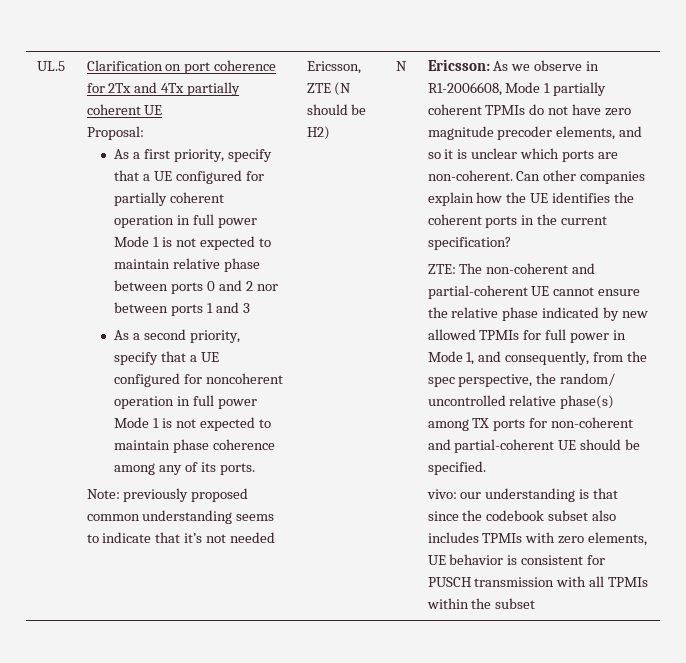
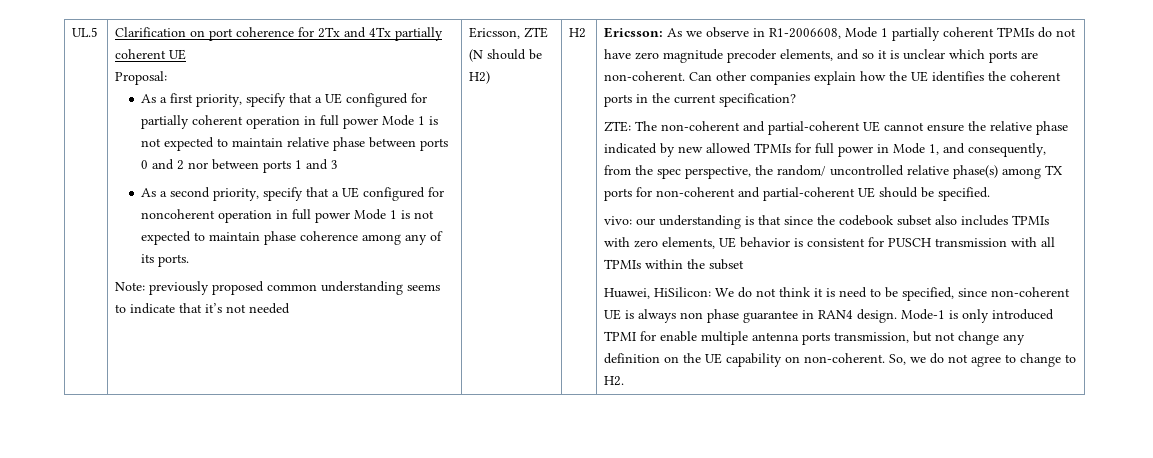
[395,61,407,71] N -> [569,28,587,38] H2
(536, 603) none -> [604,287,1071,301] [604,309,1055,323] [604,331,1026,345] [604,353,1077,367] [604,376,625,386] // Huawei, HiSilicon: We do not think it is need to be specified, since non-coherent UE is always non phase guarantee in RAN4 design. Mode-1 is only introduced TPMI for enable multiple antenna ports transmission, but not change any definition on the UE capability on non-coherent. So, we do not agree to change to H2.

